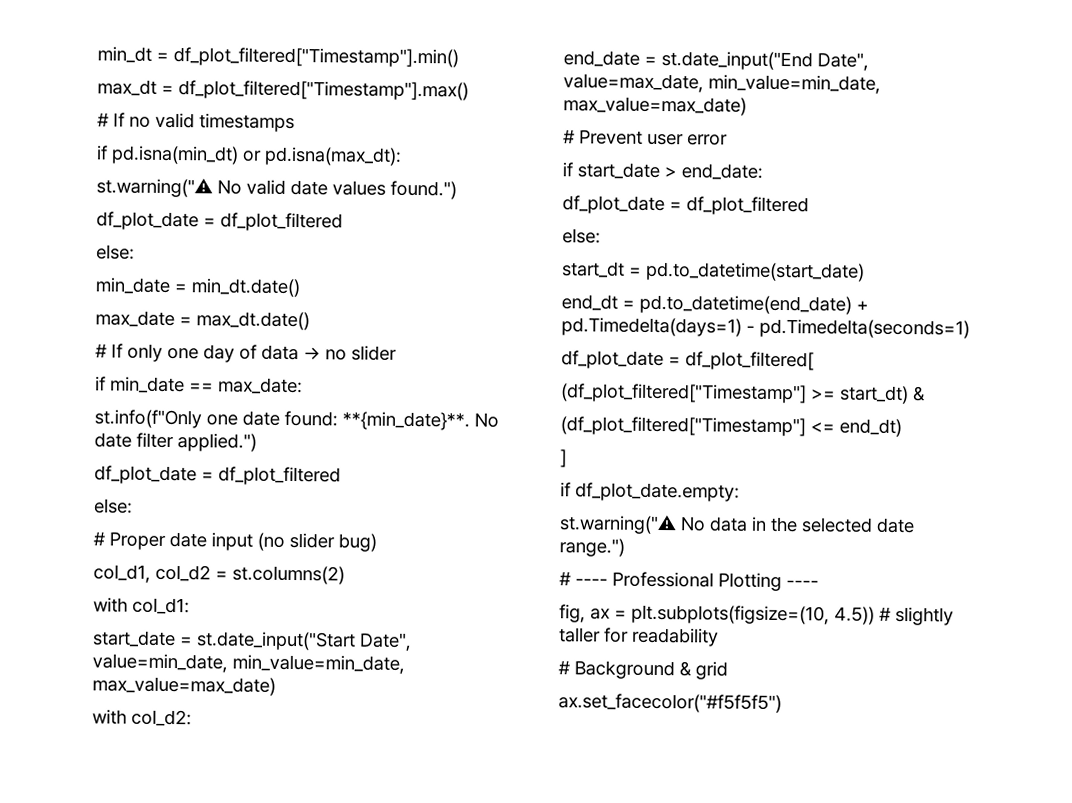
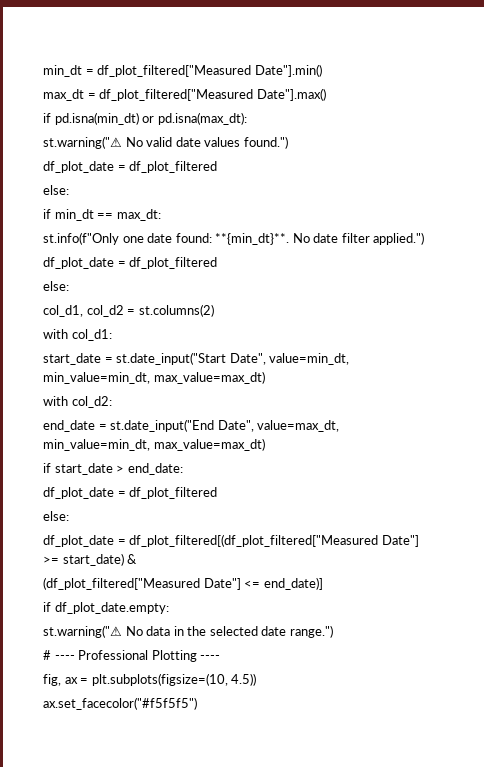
[173,47,459,68] df_plot_filtered["Timestamp"].min() -> [97,64,322,77] df_plot_filtered["Measured Date"].min()
[178,80,469,101] [97,112,295,133] df_plot_filtered["Timestamp"].max() // # If no valid timestamps -> [99,88,326,101] df_plot_filtered["Measured Date"].max()
[95,277,300,298] [95,310,310,331] [95,343,397,363] [95,376,303,395] min_date = min_dt.date() // max_date = max_dt.date() // # If only one day of data → no slider // if min_date == max_date: -> [43,209,161,221] if min_dt == max_dt:
[342,411,470,431] **{min_date}**. -> [215,233,290,245] **{min_dt}**.
[93,531,377,552] // # Proper date input (no slider bug) -> (69, 286) none
[92,653,405,674] [92,676,276,696] value=min_date, min_value=min_date, max_value=max_date) -> [269,353,350,365] [43,371,265,384] value=min_dt, min_value=min_dt, max_value=max_dt)
[563,73,881,94] [563,96,747,116] [563,129,728,146] value=max_date, min_value=min_date, max_value=max_date) // # Prevent user error -> [257,420,340,432] [43,438,265,451] value=max_dt, min_value=min_dt, max_value=max_dt)
[562,261,865,282] [561,294,869,315] [561,317,970,339] [561,350,814,371] [561,383,926,405] [560,416,902,438] [560,449,567,468] start_dt = pd.to_datetime(start_date) // end_dt = pd.to_datetime(end_date) + pd.Timedelta(days=1) - pd.Timedelta(seconds=1) // df_plot_date = df_plot_filtered[ // (df_plot_filtered["Timestamp"] >= start_dt) & // (df_plot_filtered["Timestamp"] <= end_dt) // ] -> [43,534,419,547] [43,553,138,566] [43,577,323,590] df_plot_date = df_plot_filtered[(df_plot_filtered["Measured Date"] >= start_date) & // (df_plot_filtered["Measured Date"] <= end_date)]
[879,606,954,626] [559,627,719,647] [558,660,728,680] # slightly taller for readability // # Background & grid -> (257, 679) none

